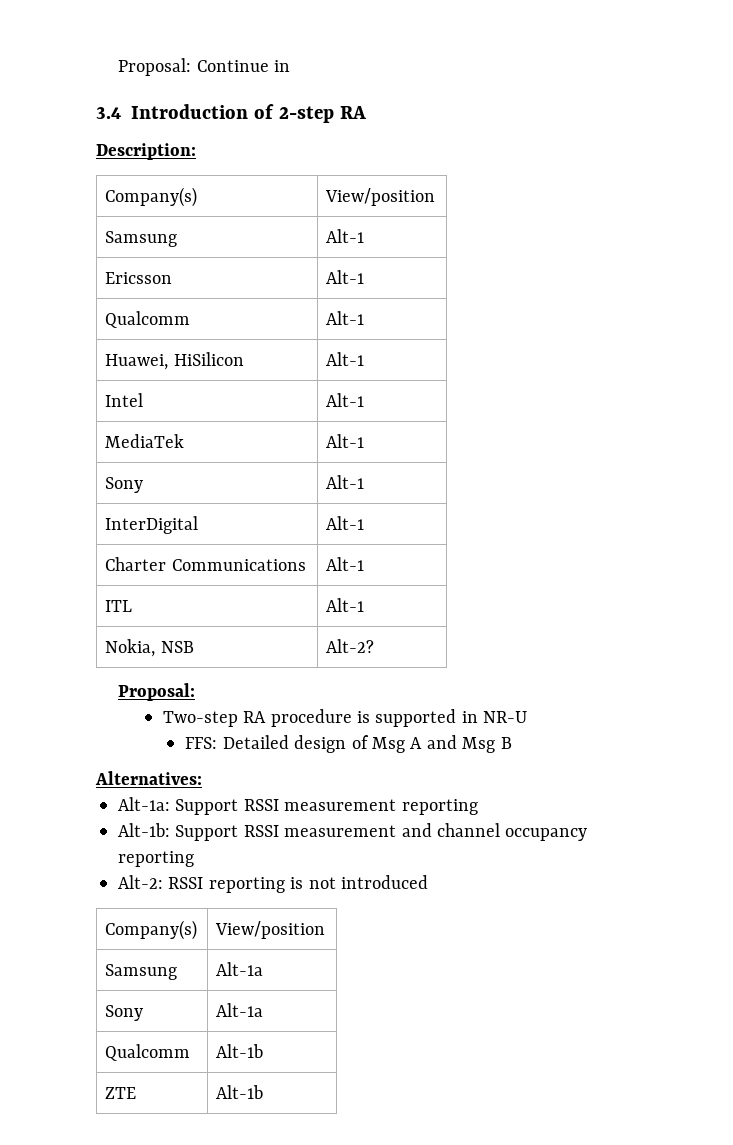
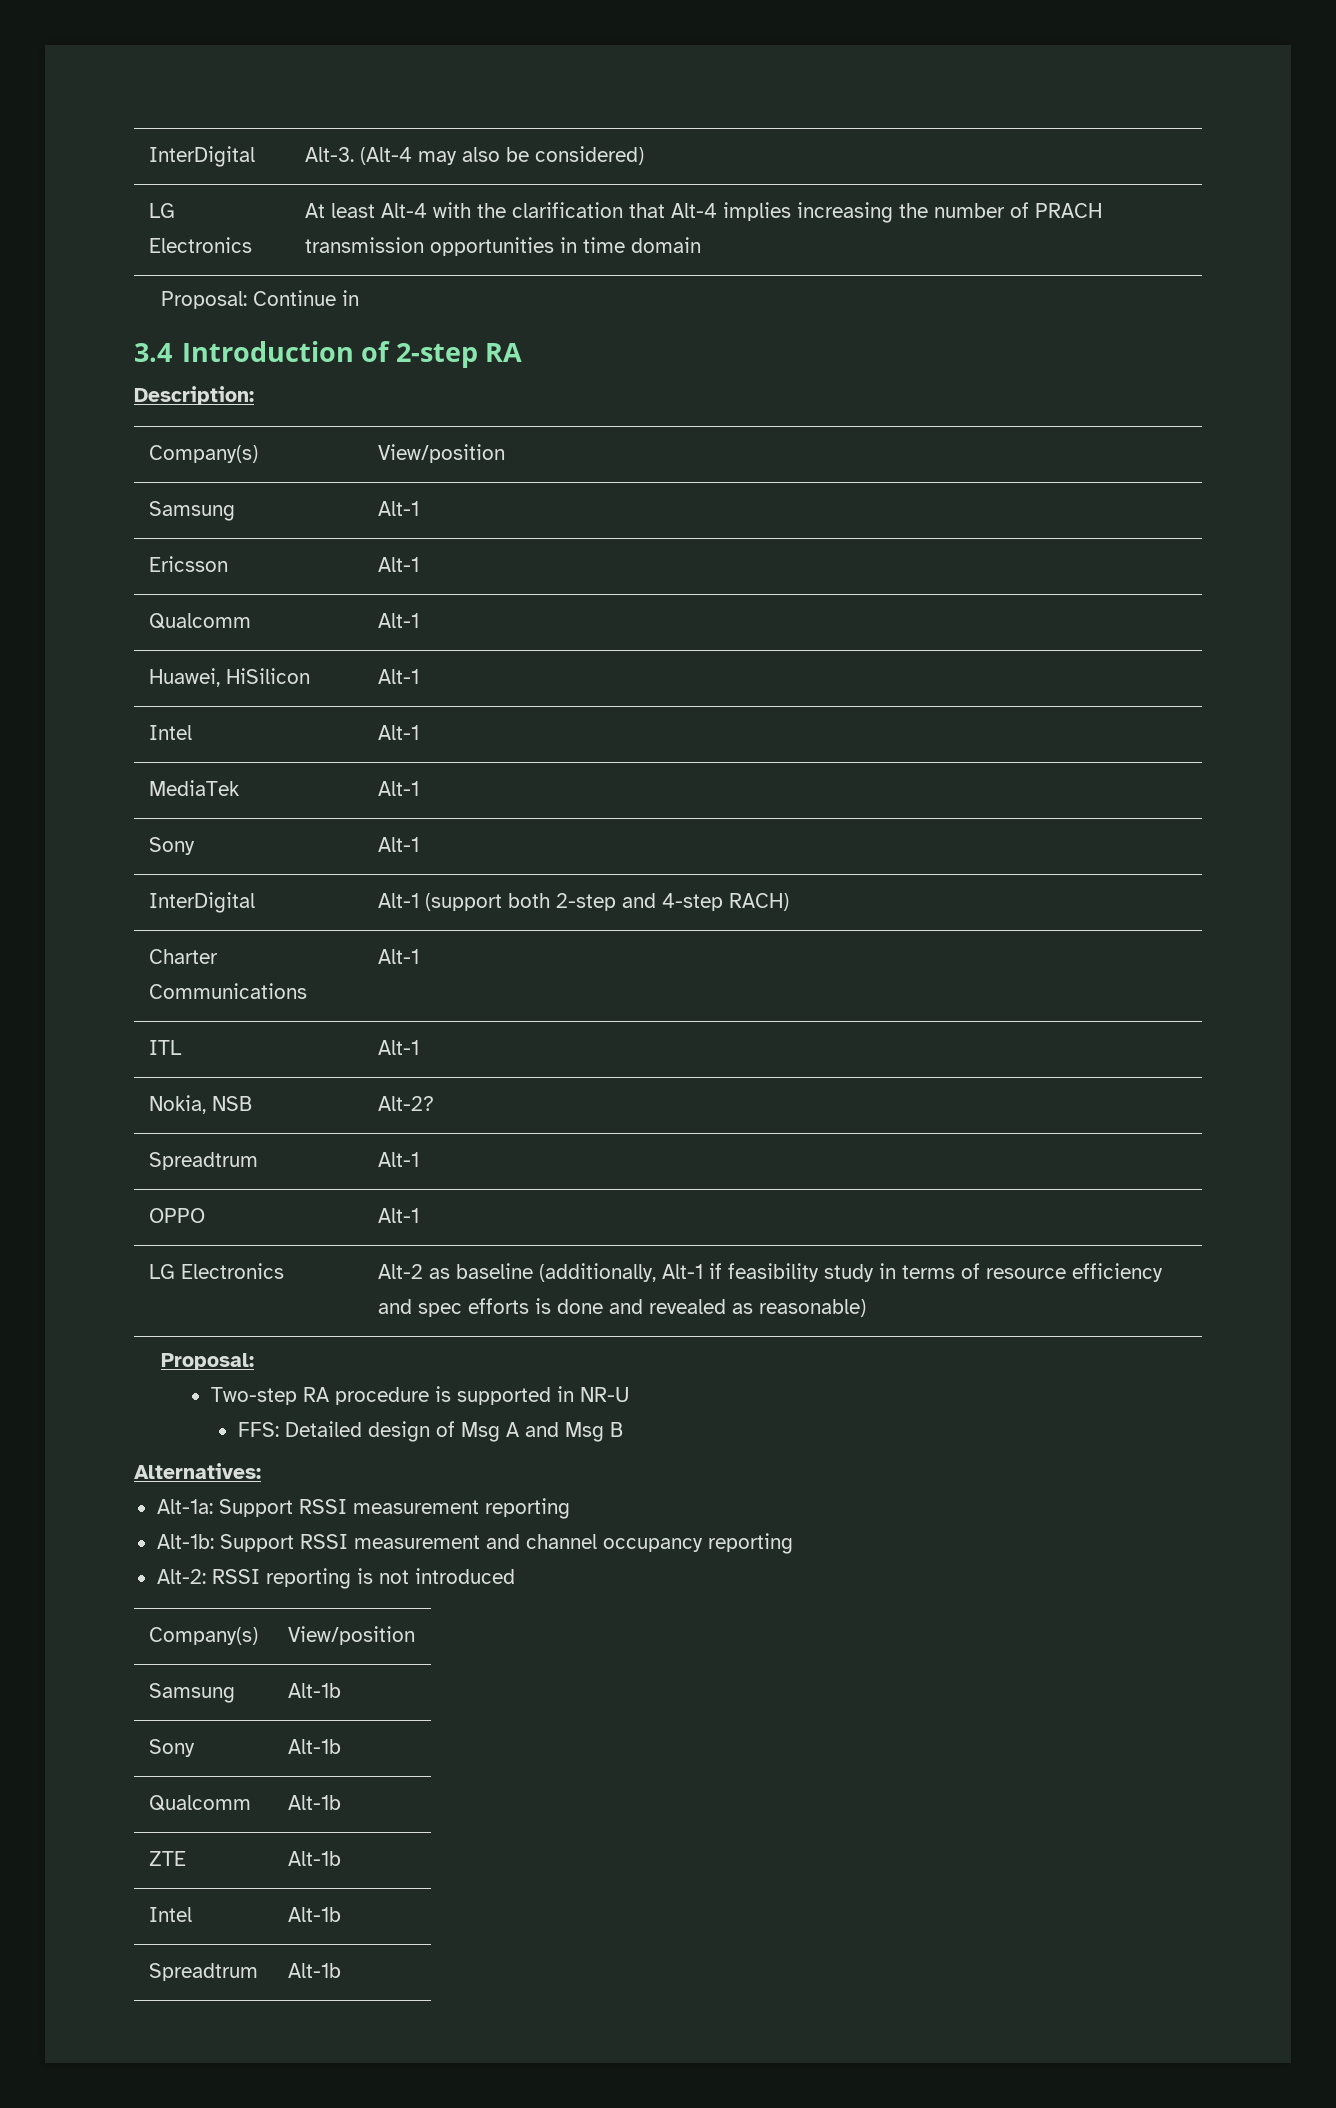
(118, 67) none -> [148,146,255,167] [304,146,644,165] [148,203,175,218] [148,237,252,253] [304,202,1102,223] [304,237,701,256] InterDigital | Alt-3. (Alt-4 may also be considered) // LG Electronics | At least Alt-4 with the clarification that Alt-4 implies increasing the number of PRACH transmission opportunities in time domain //
(365, 523) none -> [424,893,789,911] (support both 2-step and 4-step RACH)
(375, 646) none -> [148,1152,258,1170] [377,1152,419,1167] [148,1208,205,1223] [377,1208,419,1223] [148,1263,284,1279] [377,1263,1163,1282] [377,1298,866,1317] // Spreadtrum | Alt-1 // OPPO | Alt-1 // LG Electronics | Alt-2 as baseline (additionally, Alt-1 if feasibility study in terms of resource efficiency and spec efforts is done and revealed as reasonable)
[216,962,264,976] [105,1005,144,1021] [216,1003,264,1017] Alt-1a // Sony | Alt-1a -> [287,1683,341,1698] [148,1739,195,1757] [287,1739,341,1754] Alt-1b // Sony | Alt-1b
(264, 1092) none -> [148,1907,192,1922] [287,1907,341,1922] [148,1963,258,1981] [287,1963,341,1978] // Intel | Alt-1b // Spreadtrum | Alt-1b

